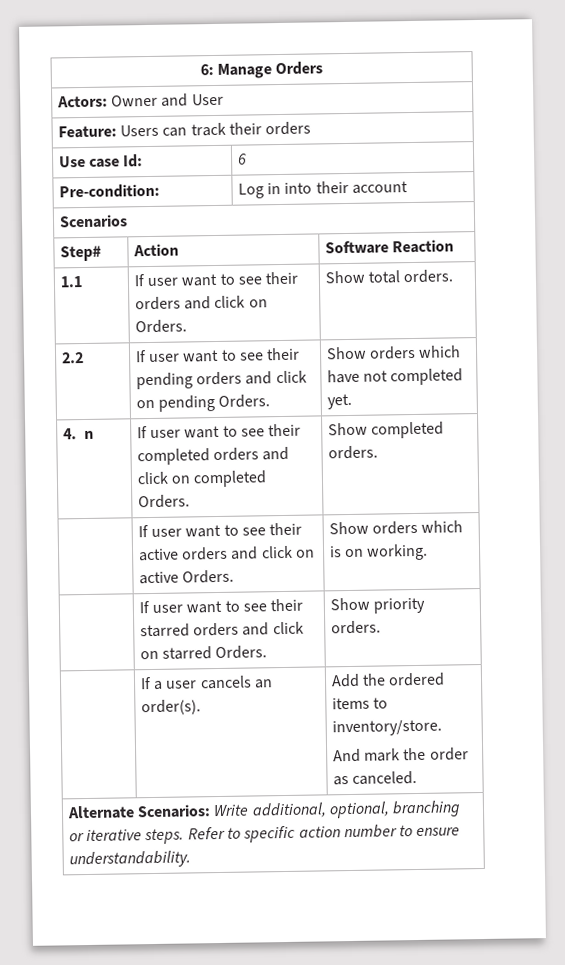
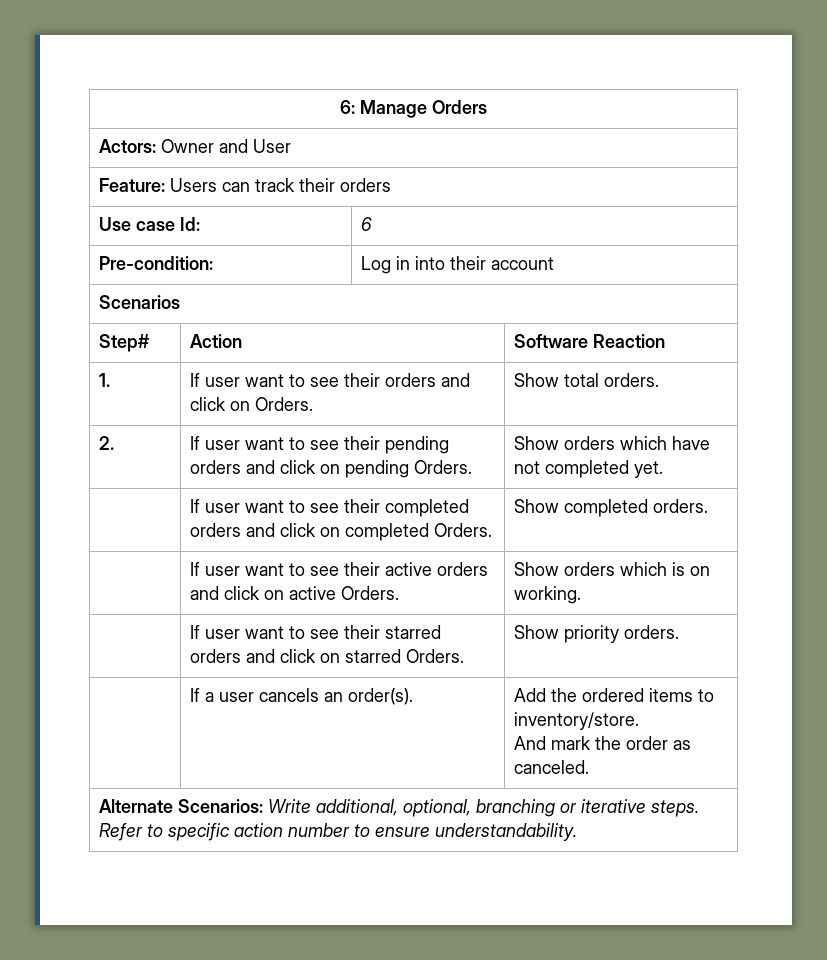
[59,276,83,288] 1.1 -> [99,373,111,387] 1.
[60,352,84,364] 2.2 -> [99,436,115,450] 2.
[62,428,94,440] 4. n -> (664, 469) none

